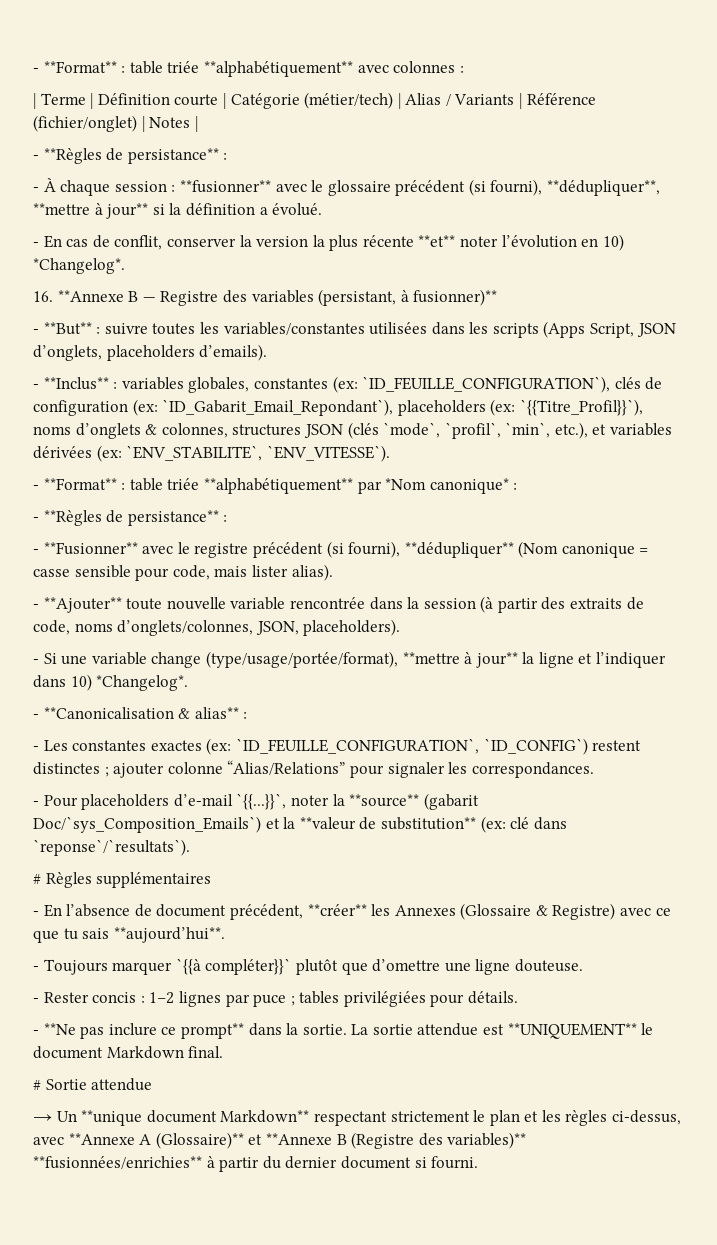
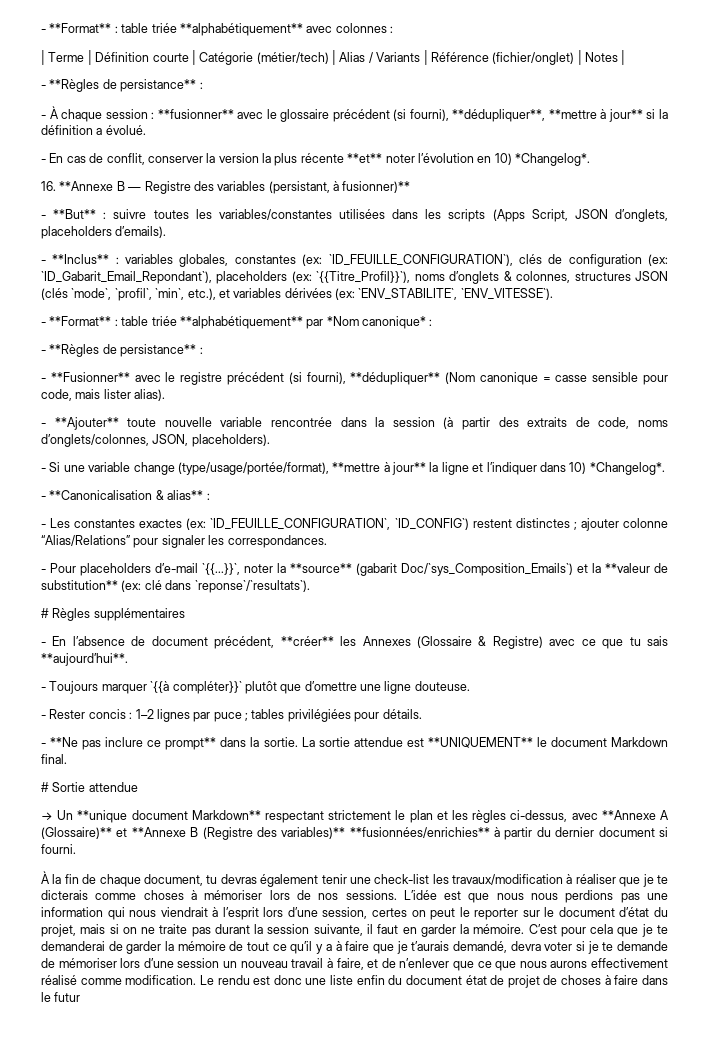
(479, 1162) none -> [41,871,669,887] [41,890,668,903] [41,907,668,920] [41,924,668,937] [41,941,668,954] [41,958,668,971] [41,975,669,988] [41,992,81,1002] // À la fin de chaque document, tu devras également tenir une check-list les travaux/modification à réaliser que je te dicterais comme choses à mémoriser lors de nos sessions. L’idée est que nous nous perdions pas une information qui nous viendrait à l’esprit lors d’une session, certes on peut le reporter sur le document d’état du projet, mais si on ne traite pas durant la session suivante, il faut en garder la mémoire. C’est pour cela que je te demanderai de garder la mémoire de tout ce qu’il y a à faire que je t’aurais demandé, devra voter si je te demande de mémoriser lors d’une session un nouveau travail à faire, et de n’enlever que ce que nous aurons effectivement réalisé comme modification. Le rendu est donc une liste enfin du document état de projet de choses à faire dans le futur

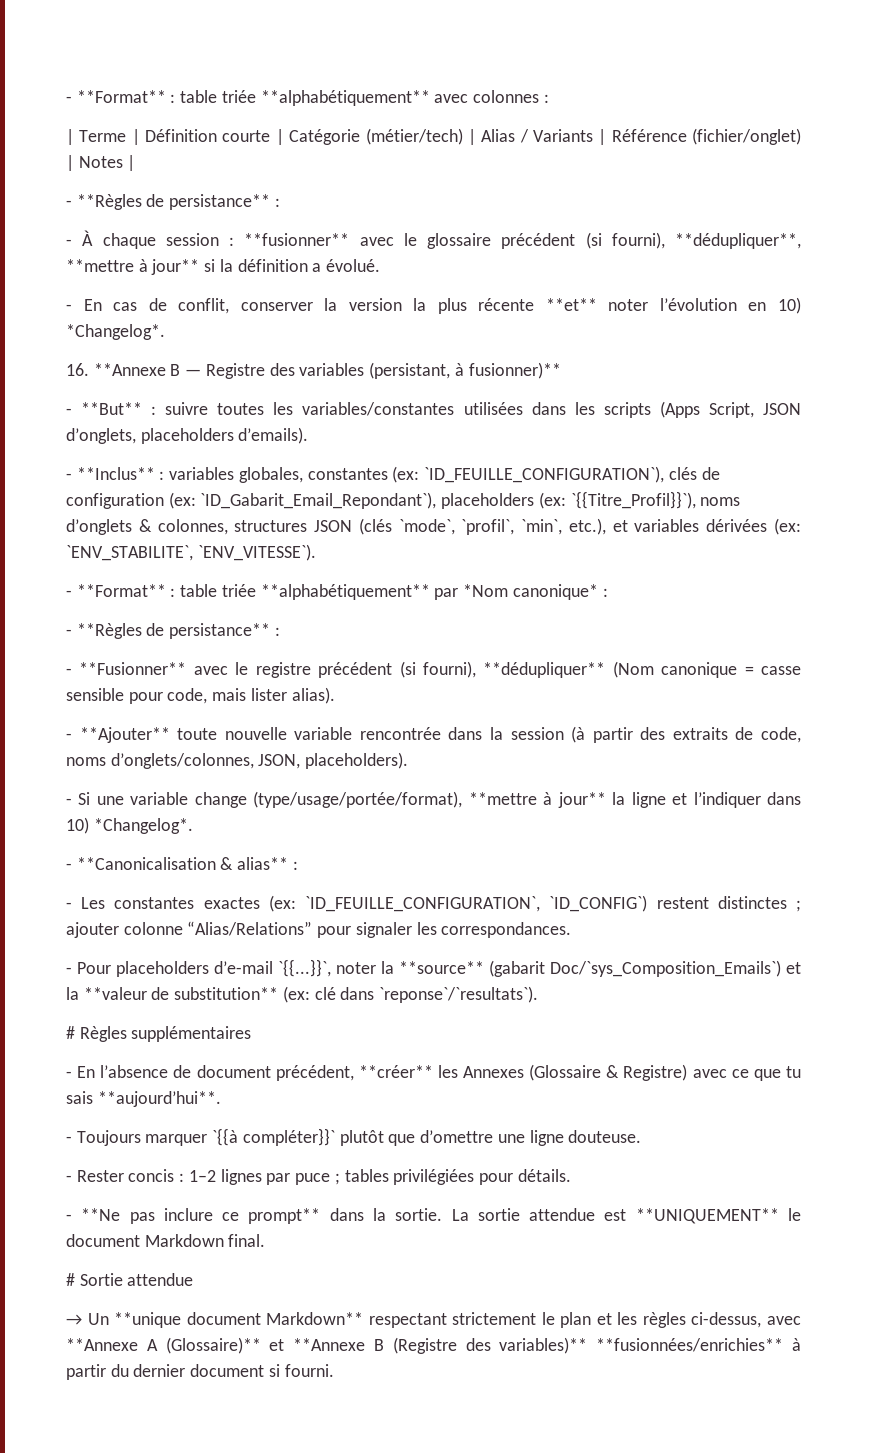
[41,871,669,887] [41,890,668,903] [41,907,668,920] [41,924,668,937] [41,941,668,954] [41,958,668,971] [41,975,669,988] [41,992,81,1002] // À la fin de chaque document, tu devras également tenir une check-list les travaux/modification à réaliser que je te dicterais comme choses à mémoriser lors de nos sessions. L’idée est que nous nous perdions pas une information qui nous viendrait à l’esprit lors d’une session, certes on peut le reporter sur le document d’état du projet, mais si on ne traite pas durant la session suivante, il faut en garder la mémoire. C’est pour cela que je te demanderai de garder la mémoire de tout ce qu’il y a à faire que je t’aurais demandé, devra voter si je te demande de mémoriser lors d’une session un nouveau travail à faire, et de n’enlever que ce que nous aurons effectivement réalisé comme modification. Le rendu est donc une liste enfin du document état de projet de choses à faire dans le futur -> (334, 1370) none

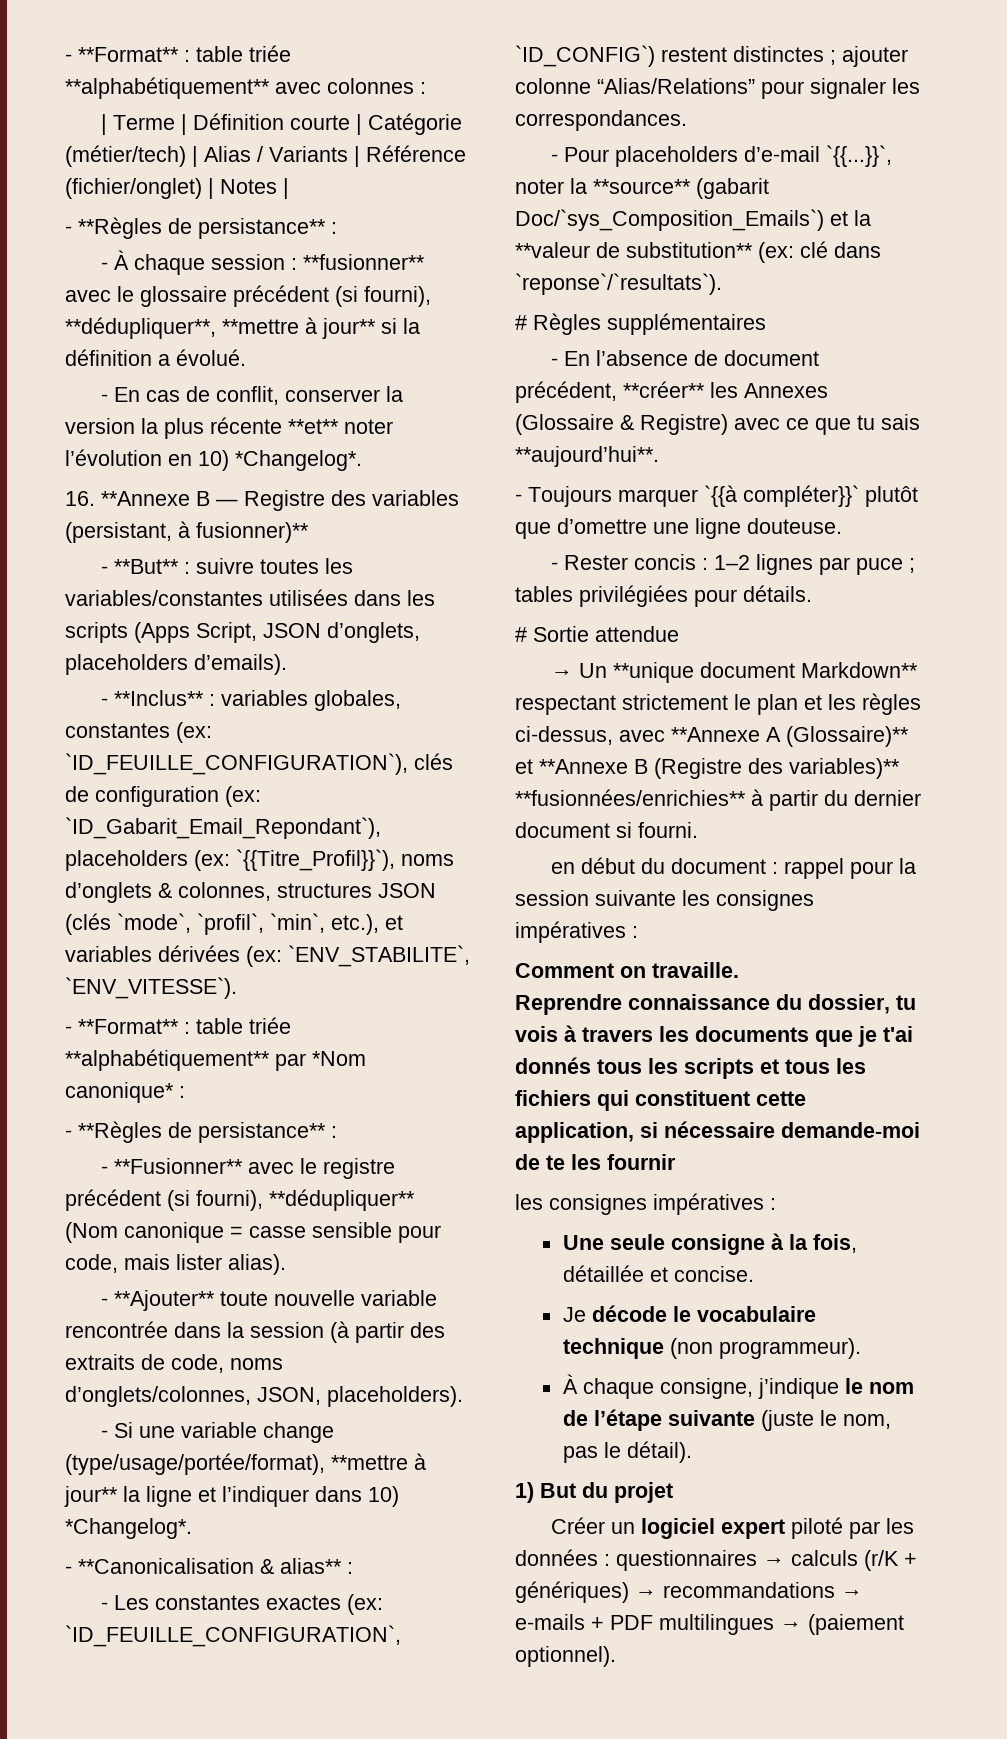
[66,1208,802,1224] [66,1234,266,1247] // - **Ne pas inclure ce prompt** dans la sortie. La sortie attendue est **UNIQUEMENT** le document Markdown final. -> (812, 593) none
(334, 1370) none -> [550,857,916,879] [515,890,814,911] [515,921,638,943] [515,962,739,978] [515,994,916,1015] [515,1025,913,1047] [515,1057,866,1079] [515,1090,806,1111] [515,1121,920,1143] [515,1154,676,1170] [515,1193,776,1215] [562,1233,857,1255] [562,1265,754,1282] [562,1305,816,1322] [562,1338,861,1359] [562,1374,914,1399] [562,1409,891,1431] [562,1441,692,1463] [515,1482,673,1503] [550,1517,914,1539] [515,1549,917,1571] [515,1581,863,1603] [515,1614,904,1635] [515,1646,616,1667] // en début du document : rappel pour la session suivante les consignes impératives : // Comment on travaille. // Reprendre connaissance du dossier, tu vois à travers les documents que je t'ai donnés tous les scripts et tous les fichiers qui constituent cette application, si nécessaire demande-moi de te les fournir // les consignes impératives : // Une seule consigne à la fois, détaillée et concise. // Je décode le vocabulaire technique (non programmeur). // À chaque consigne, j’indique le nom de l’étape suivante (juste le nom, pas le détail). // 1) But du projet // Créer un logiciel expert piloté par les données : questionnaires → calculs (r/K + génériques) → recommandations → e-mails + PDF multilingues → (paiement optionnel).

